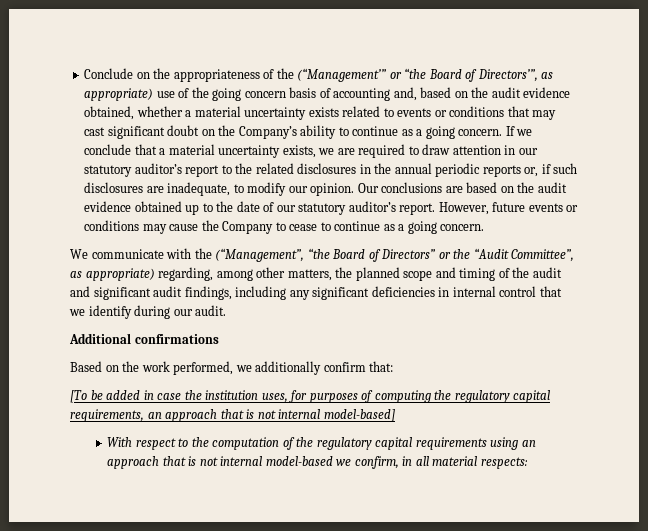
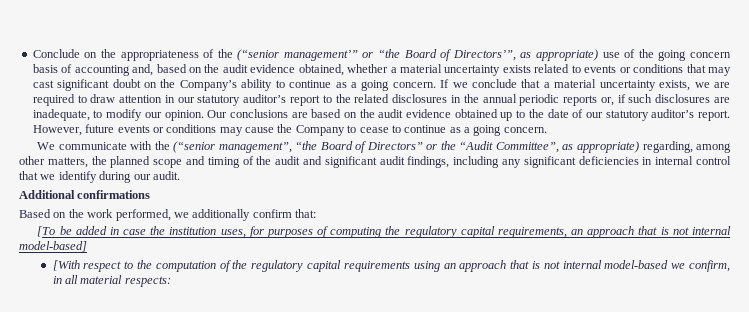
[297,68,387,82] (“Management’” -> [237,49,358,61] (“senior management’”
[215,248,305,262] (“Management”, -> [173,141,292,153] (“senior management”,
[107,437,133,447] With -> [52,260,80,271] [With

